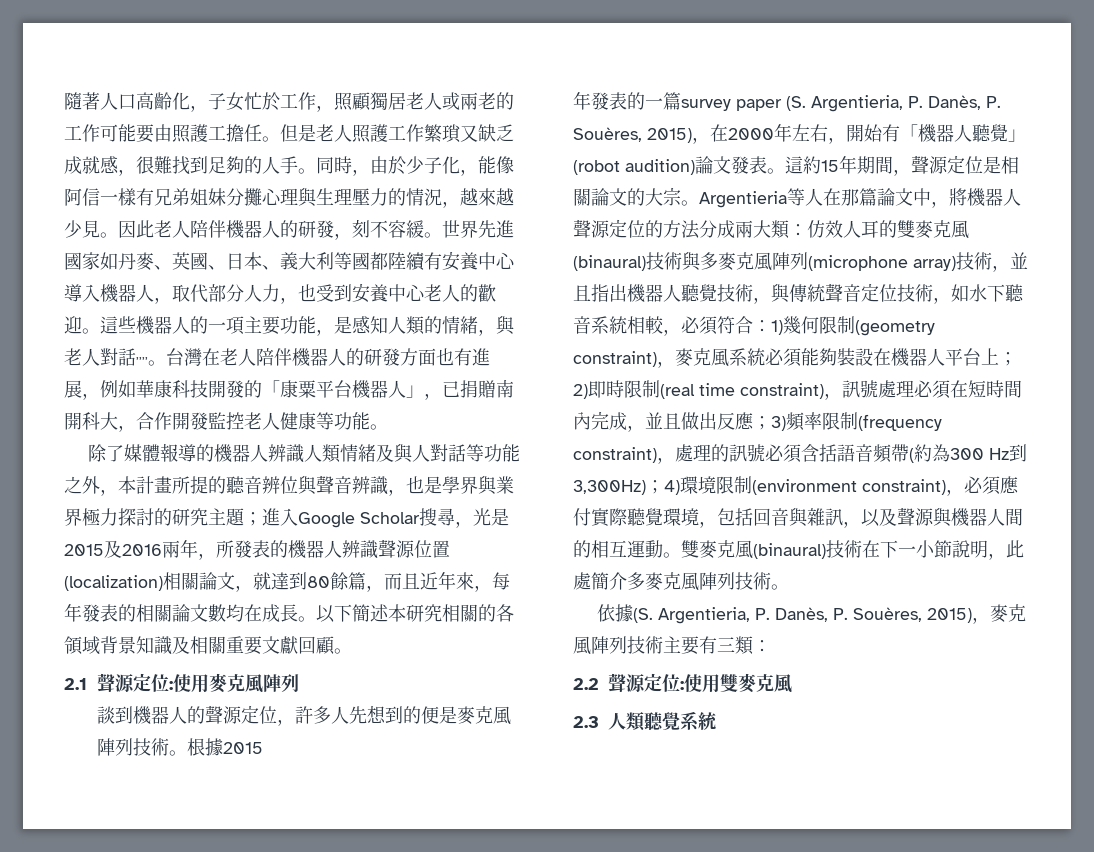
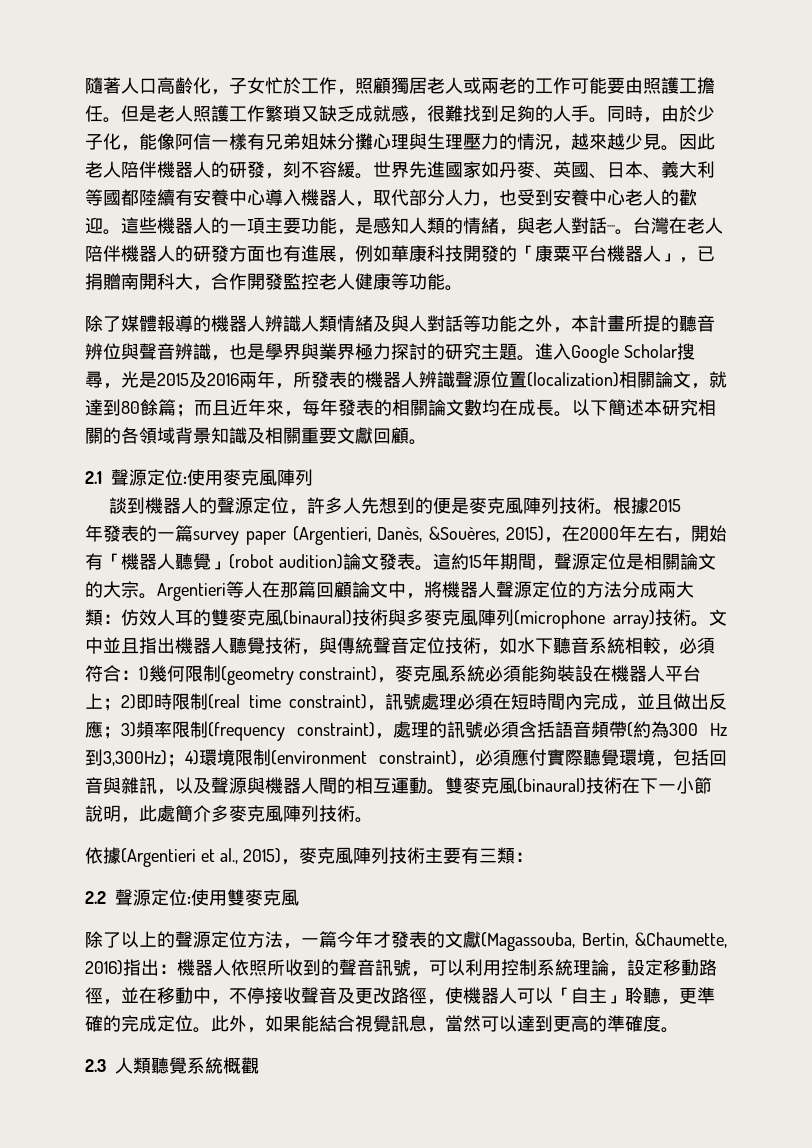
[244,512,262,526] ； -> [517,355,535,361] 。
[366,585,384,592] ， -> [176,404,194,417] ；
[786,95,1001,112] [573,127,642,142] (S. Argentieria, P. Danès, P. Souères, -> [292,526,500,545] (Argentieri, Danès, &Souères,
[699,191,787,208] Argentieria -> [157,583,226,601] Argentieri
(877, 197) none -> [316,581,352,598] 回顧
[992,265,1010,272] ， -> [691,609,727,627] [85,637,103,654] 。文中
[633,607,923,624] (S. Argentieria, P. Danès, P. Souères, -> [121,848,238,867] (Argentieri et al.,
(792, 683) none -> [85,931,727,951] [85,959,717,977] [85,987,715,1005] [85,1015,679,1033] // 除了以上的聲源定位方法，一篇今年才發表的文獻(Magassouba, Bertin, &Chaumette, 2016)指出：機器人依照所收到的聲音訊號，可以利用控制系統理論，設定移動路徑，並在移動中，不停接收聲音及更改路徑，使機器人可以「自主」聆聽，更準確的完成定位。此外，如果能結合視覺訊息，當然可以達到更高的準確度。
(717, 721) none -> [223,1057,259,1074] 概觀

